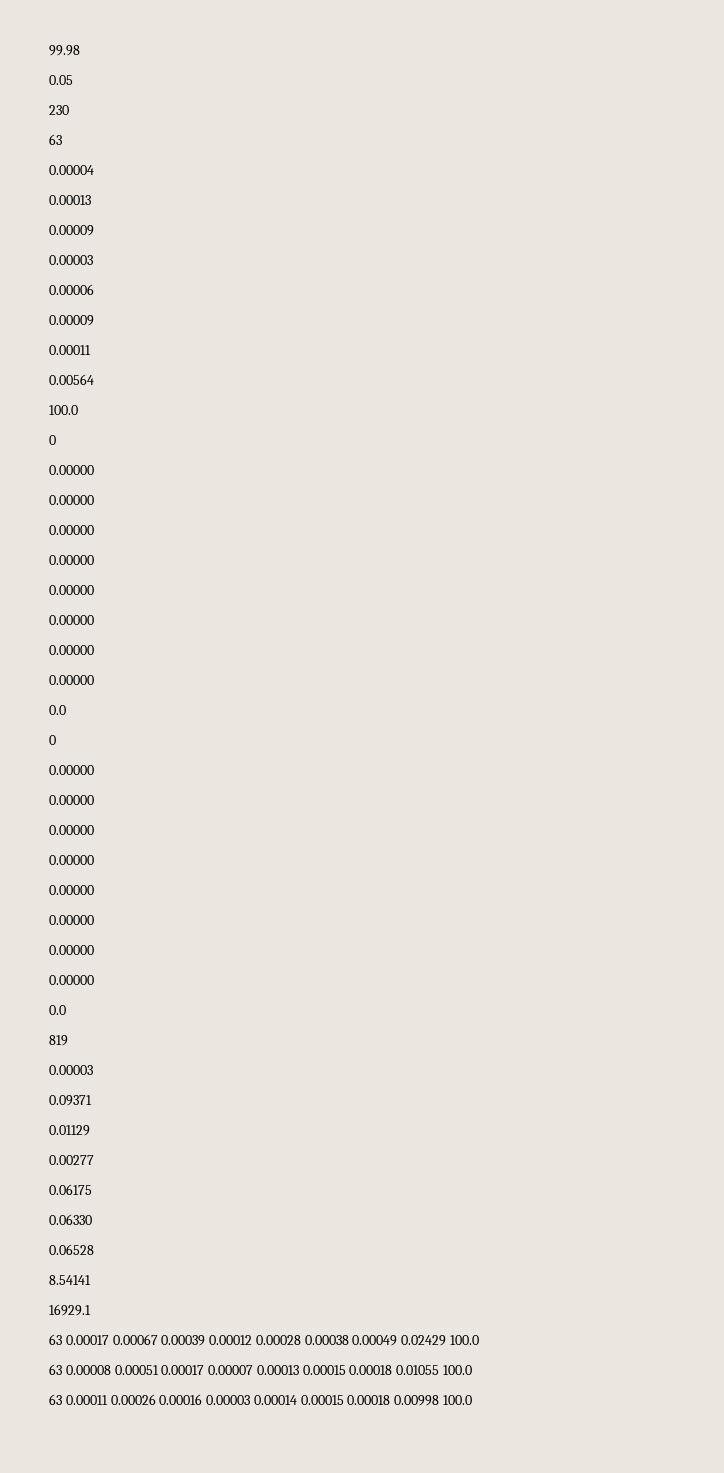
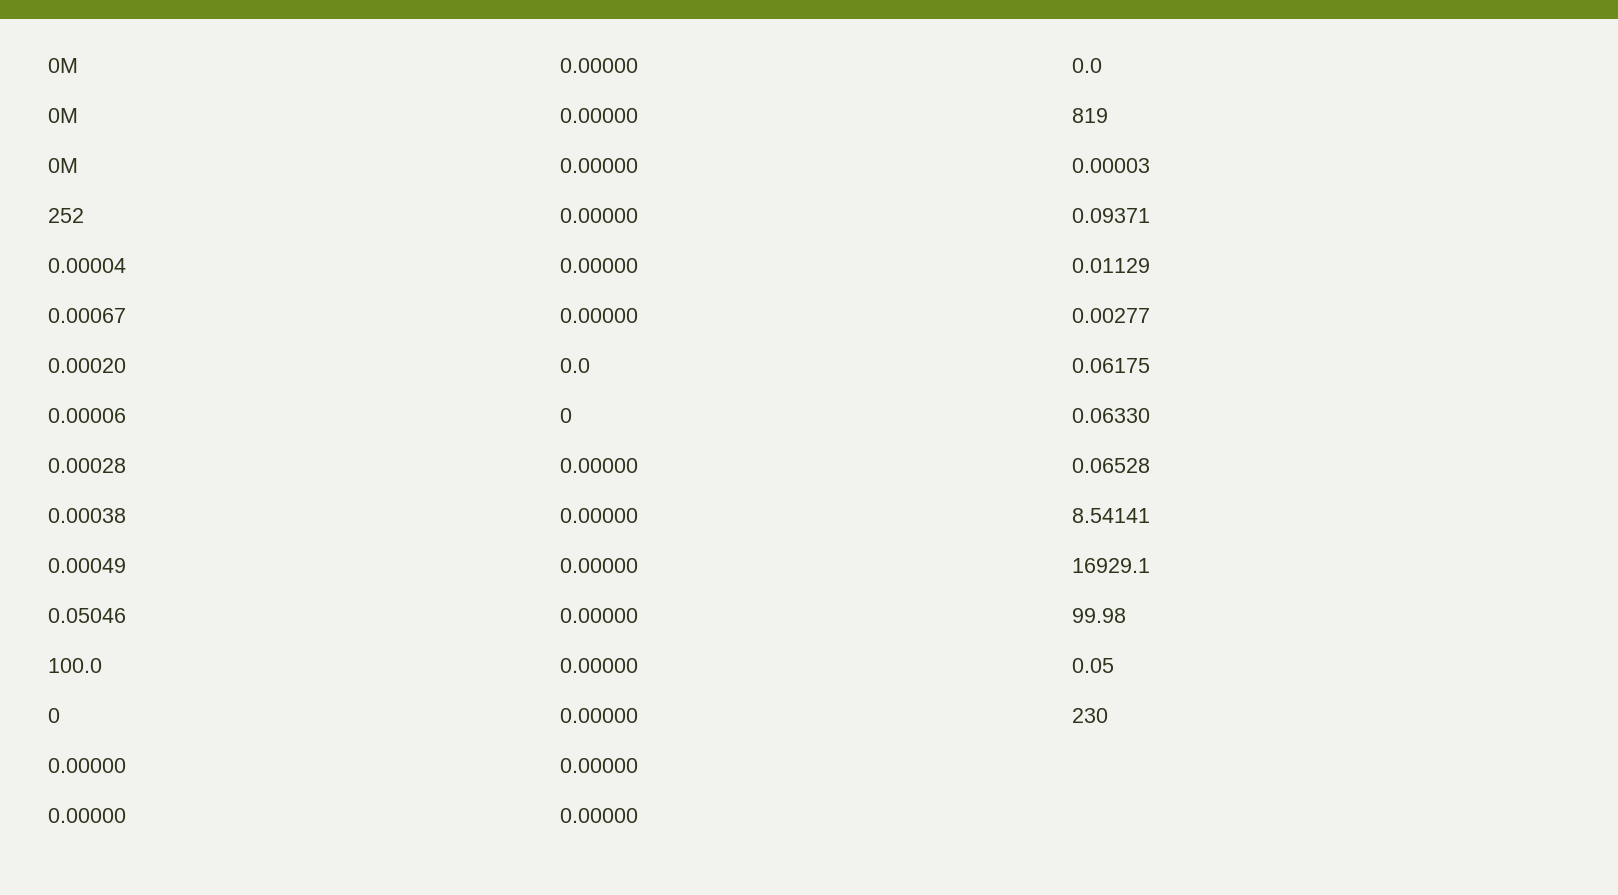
[49,45,80,56] [49,75,73,85] [49,105,69,115] [49,134,62,145] [49,165,94,175] [49,195,91,205] [49,225,94,236] [49,255,93,265] [49,284,94,295] [49,315,94,326] [49,345,91,355] [49,374,94,385] 99.98 // 0.05 // 230 // 63 // 0.00004 // 0.00013 // 0.00009 // 0.00003 // 0.00006 // 0.00009 // 0.00011 // 0.00564 -> [48,58,78,73] [48,108,78,123] [48,158,78,173] [48,208,84,223] [48,258,126,273] [48,308,126,323] [48,358,126,373] [48,408,126,423] [48,458,126,473] [48,508,126,523] [48,558,126,573] [48,608,126,623] 0M // 0M // 0M // 252 // 0.00004 // 0.00067 // 0.00020 // 0.00006 // 0.00028 // 0.00038 // 0.00049 // 0.05046
[49,1334,480,1346] [49,1364,473,1375] [49,1394,473,1406] 63 0.00017 0.00067 0.00039 0.00012 0.00028 0.00038 0.00049 0.02429 100.0 // 63 0.00008 0.00051 0.00017 0.00007 0.00013 0.00015 0.00018 0.01055 100.0 // 63 0.00011 0.00026 0.00016 0.00003 0.00014 0.00015 0.00018 0.00998 100.0 -> [1072,608,1126,623] [1072,658,1114,673] [1072,708,1108,723] 99.98 // 0.05 // 230

